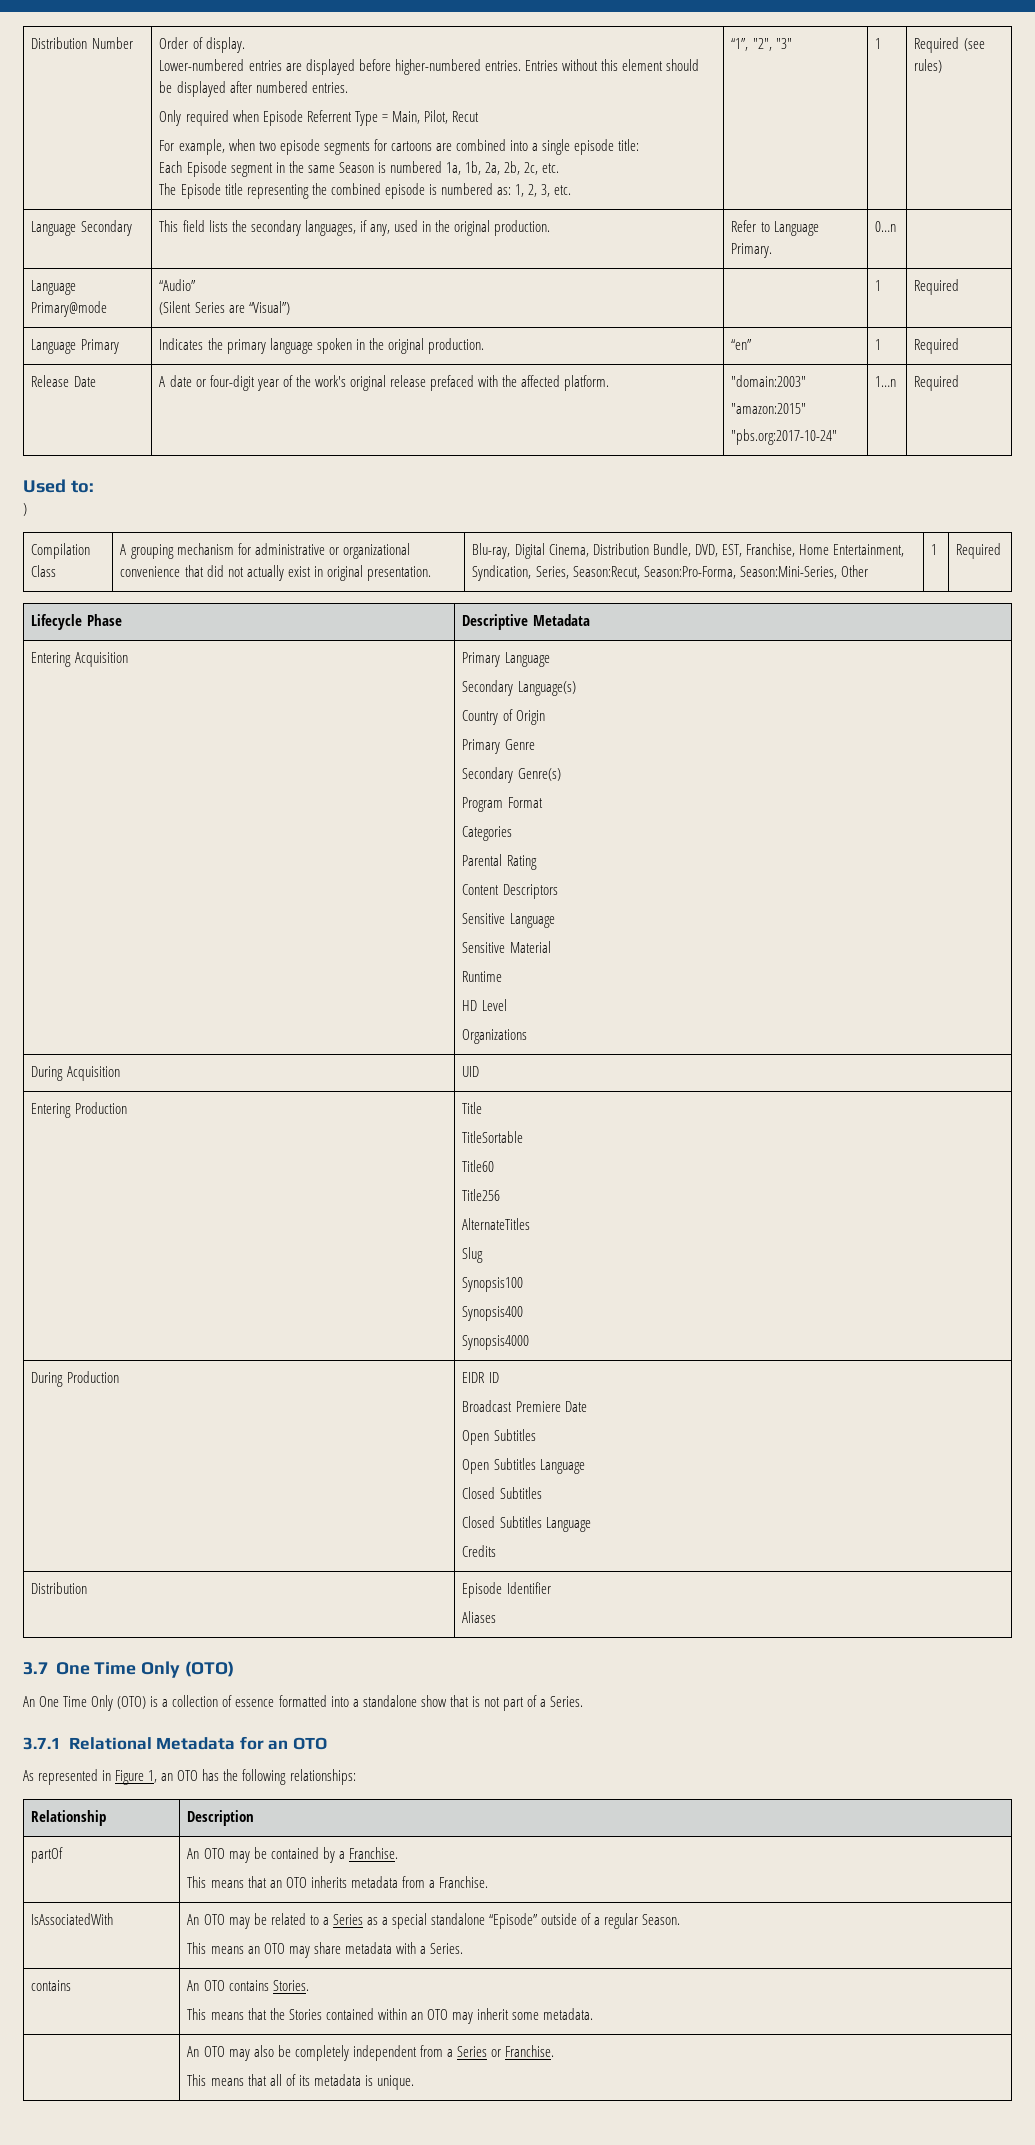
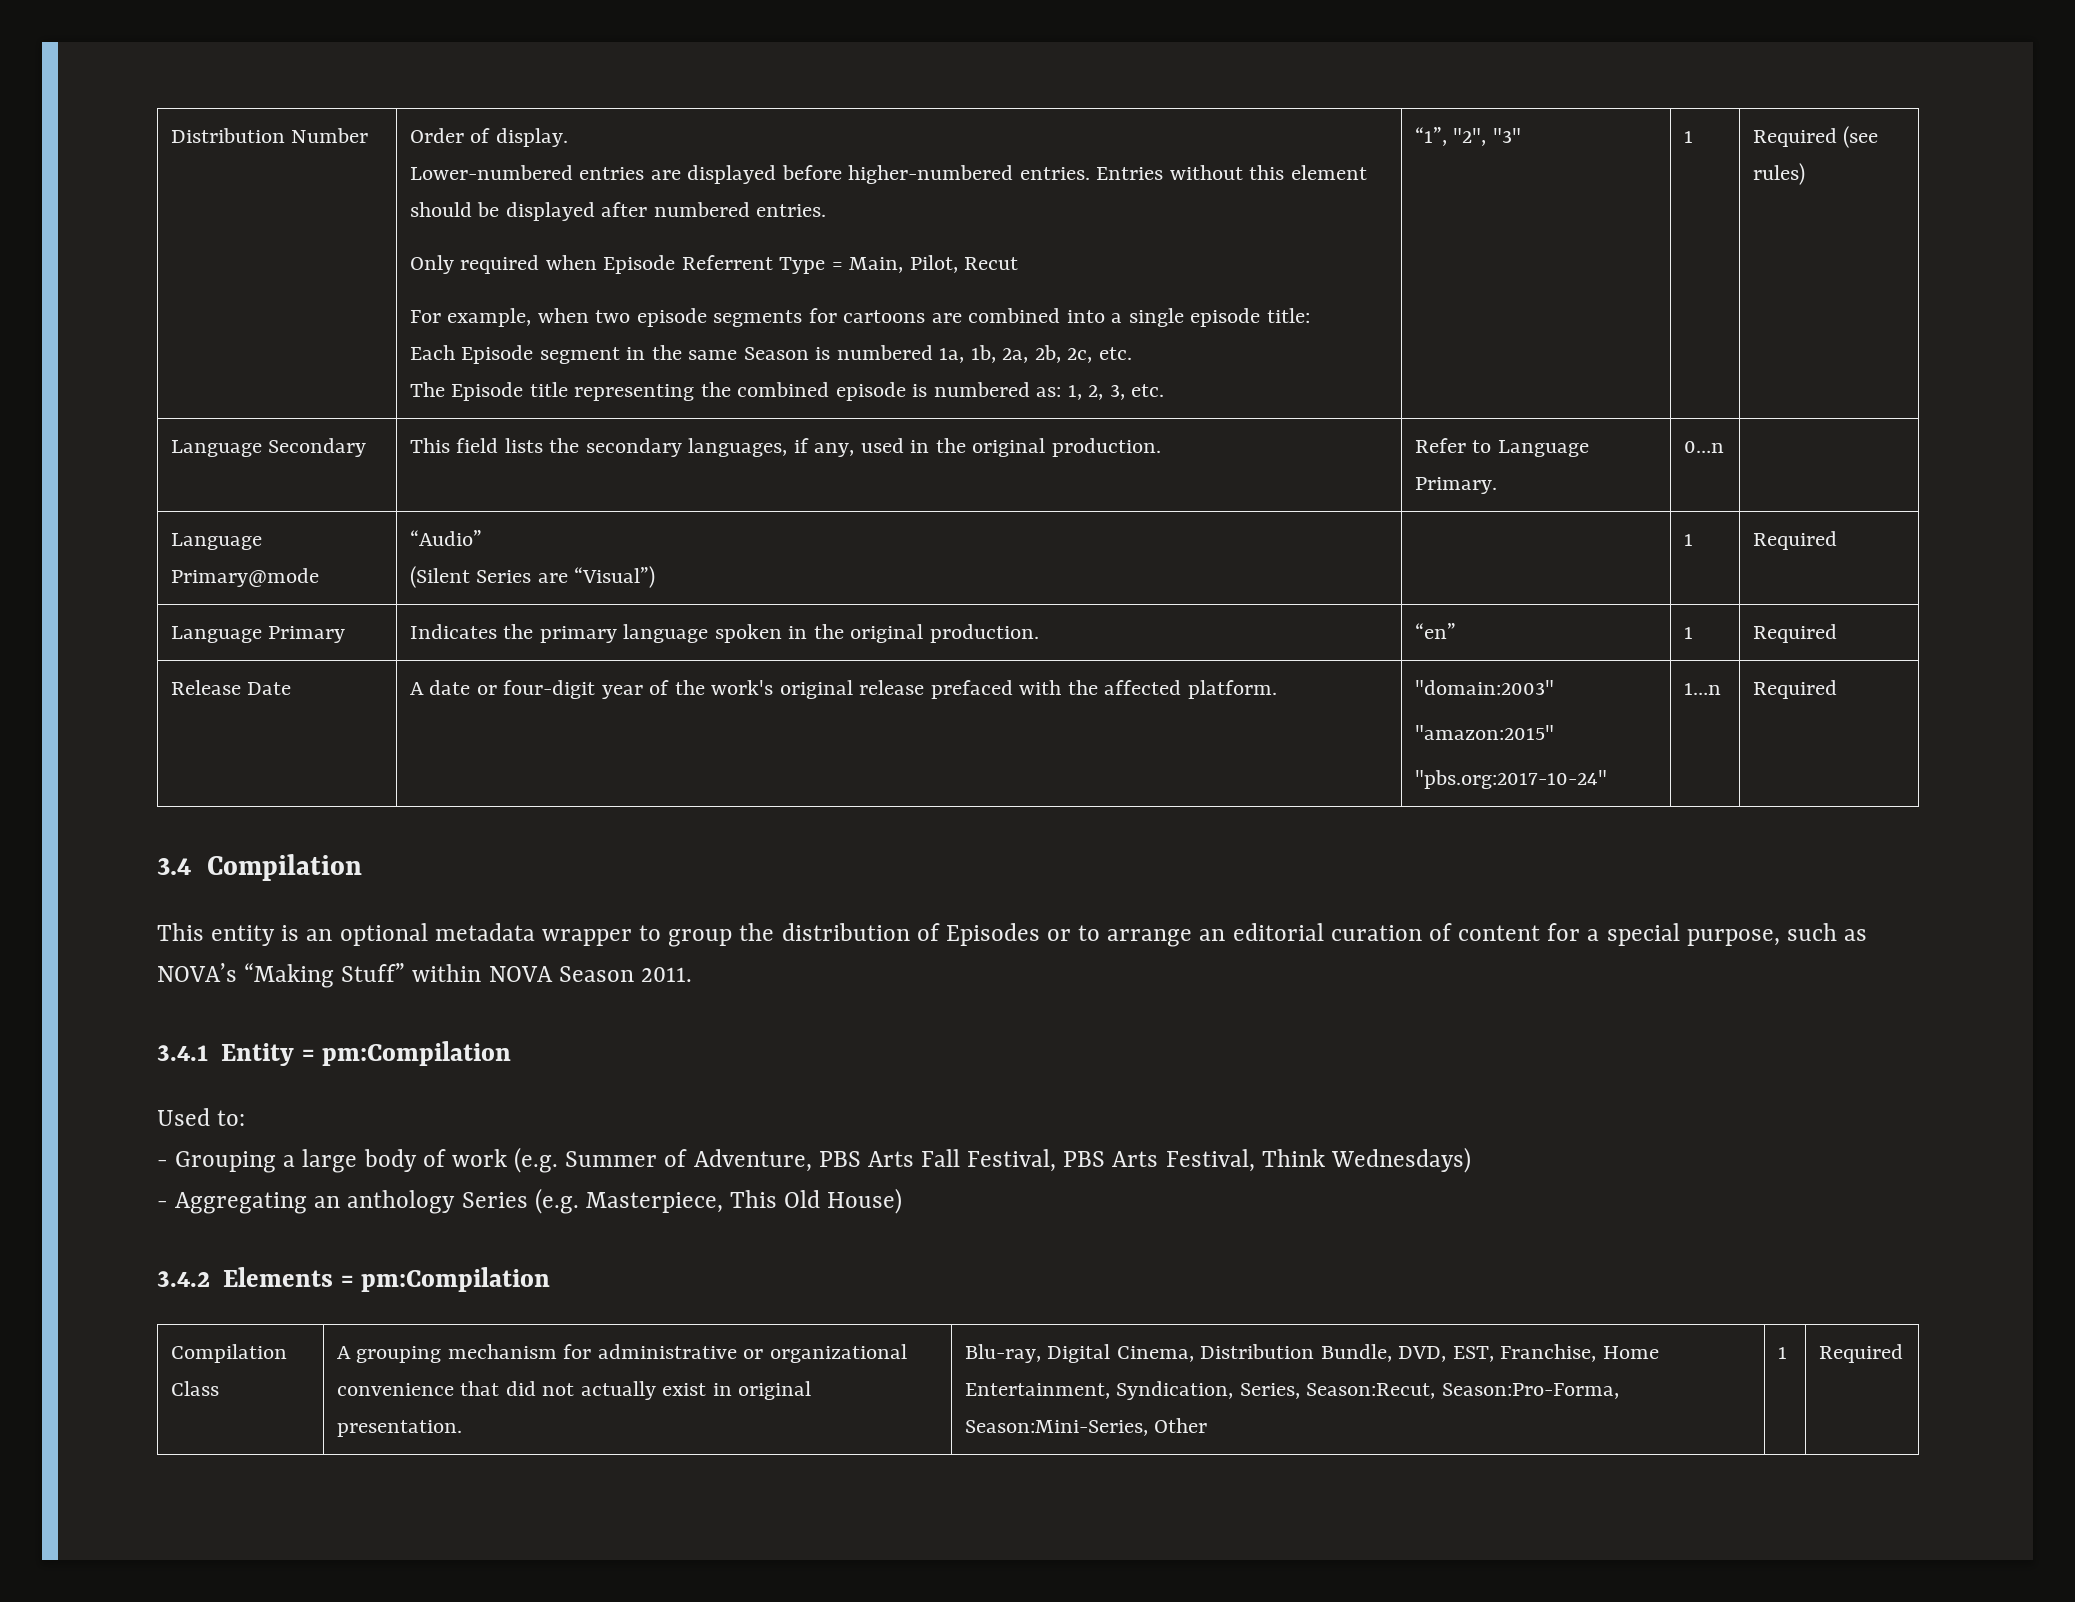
[23,479,94,493] [23,503,27,516] Used to: // ) -> [157,854,362,881] [157,923,1868,947] [157,963,692,988] [157,1041,511,1066] [157,1108,246,1126] [157,1147,1471,1173] [157,1188,903,1214] [157,1267,550,1292] 3.4 Compilation // This entity is an optional metadata wrapper to group the distribution of Episodes or to arrange an editorial curation of content for a special purpose, such as NOVA’s “Making Stuff” within NOVA Season 2011. // 3.4.1 Entity = pm:Compilation // Used to: // - Grouping a large body of work (e.g. Summer of Adventure, PBS Arts Fall Festival, PBS Arts Festival, Think Wednesdays) // - Aggregating an anthology Series (e.g. Masterpiece, This Old House) // 3.4.2 Elements = pm:Compilation
[31,614,122,630] [462,614,590,630] [31,652,128,667] [462,652,550,667] [462,680,576,696] [462,709,545,725] [462,739,535,754] [462,767,561,783] [462,797,543,812] [462,826,513,841] [462,854,537,870] [462,884,558,899] [462,913,555,928] [462,941,551,953] [462,971,503,982] [462,999,507,1011] [462,1029,528,1044] [31,1066,120,1081] [462,1066,480,1077] [31,1102,127,1118] [462,1102,483,1114] [462,1131,524,1143] [462,1160,495,1172] [462,1189,501,1201] [462,1218,531,1230] [462,1247,484,1263] [462,1277,524,1292] [462,1306,524,1321] [462,1335,530,1350] [31,1371,119,1387] [462,1372,499,1383] [462,1400,587,1412] [462,1429,536,1445] [462,1458,585,1474] [462,1487,542,1499] [462,1516,591,1532] [462,1545,497,1557] [31,1582,88,1594] [462,1582,551,1598] [462,1611,497,1623] [23,1661,235,1678] [23,1695,584,1711] [23,1736,327,1750] [23,1769,356,1785] [31,1810,107,1826] [187,1810,255,1826] [31,1847,64,1863] [187,1847,398,1863] [187,1876,488,1888] [31,1913,114,1925] [187,1913,681,1929] [187,1942,463,1958] [31,1980,72,1991] [187,1980,309,1991] [187,2008,594,2024] [187,2045,555,2061] [187,2074,414,2090] // Lifecycle Phase | Descriptive Metadata // Entering Acquisition | Primary Language // Secondary Language(s) // Country of Origin // Primary Genre // Secondary Genre(s) // Program Format // Categories // Parental Rating // Content Descriptors // Sensitive Language // Sensitive Material // Runtime // HD Level // Organizations // During Acquisition | UID // Entering Production | Title // TitleSortable // Title60 // Title256 // AlternateTitles // Slug // Synopsis100 // Synopsis400 // Synopsis4000 // During Production | EIDR ID // Broadcast Premiere Date // Open Subtitles // Open Subtitles Language // Closed Subtitles // Closed Subtitles Language // Credits // Distribution | Episode Identifier // Aliases // 3.7 One Time Only (OTO) // An One Time Only (OTO) is a collection of essence formatted into a standalone show that is not part of a Series. // 3.7.1 Relational Metadata for an OTO // As represented in Figure 1, an OTO has the following relationships: // Relationship | Description // partOf | An OTO may be contained by a Franchise. // This means that an OTO inherits metadata from a Franchise. // IsAssociatedWith | An OTO may be related to a Series as a special standalone “Episode” outside of a regular Season. // This means an OTO may share metadata with a Series. // contains | An OTO contains Stories. // This means that the Stories contained within an OTO may inherit some metadata. // | An OTO may also be completely independent from a Series or Franchise. // This means that all of its metadata is unique. -> (1903, 1353) none

